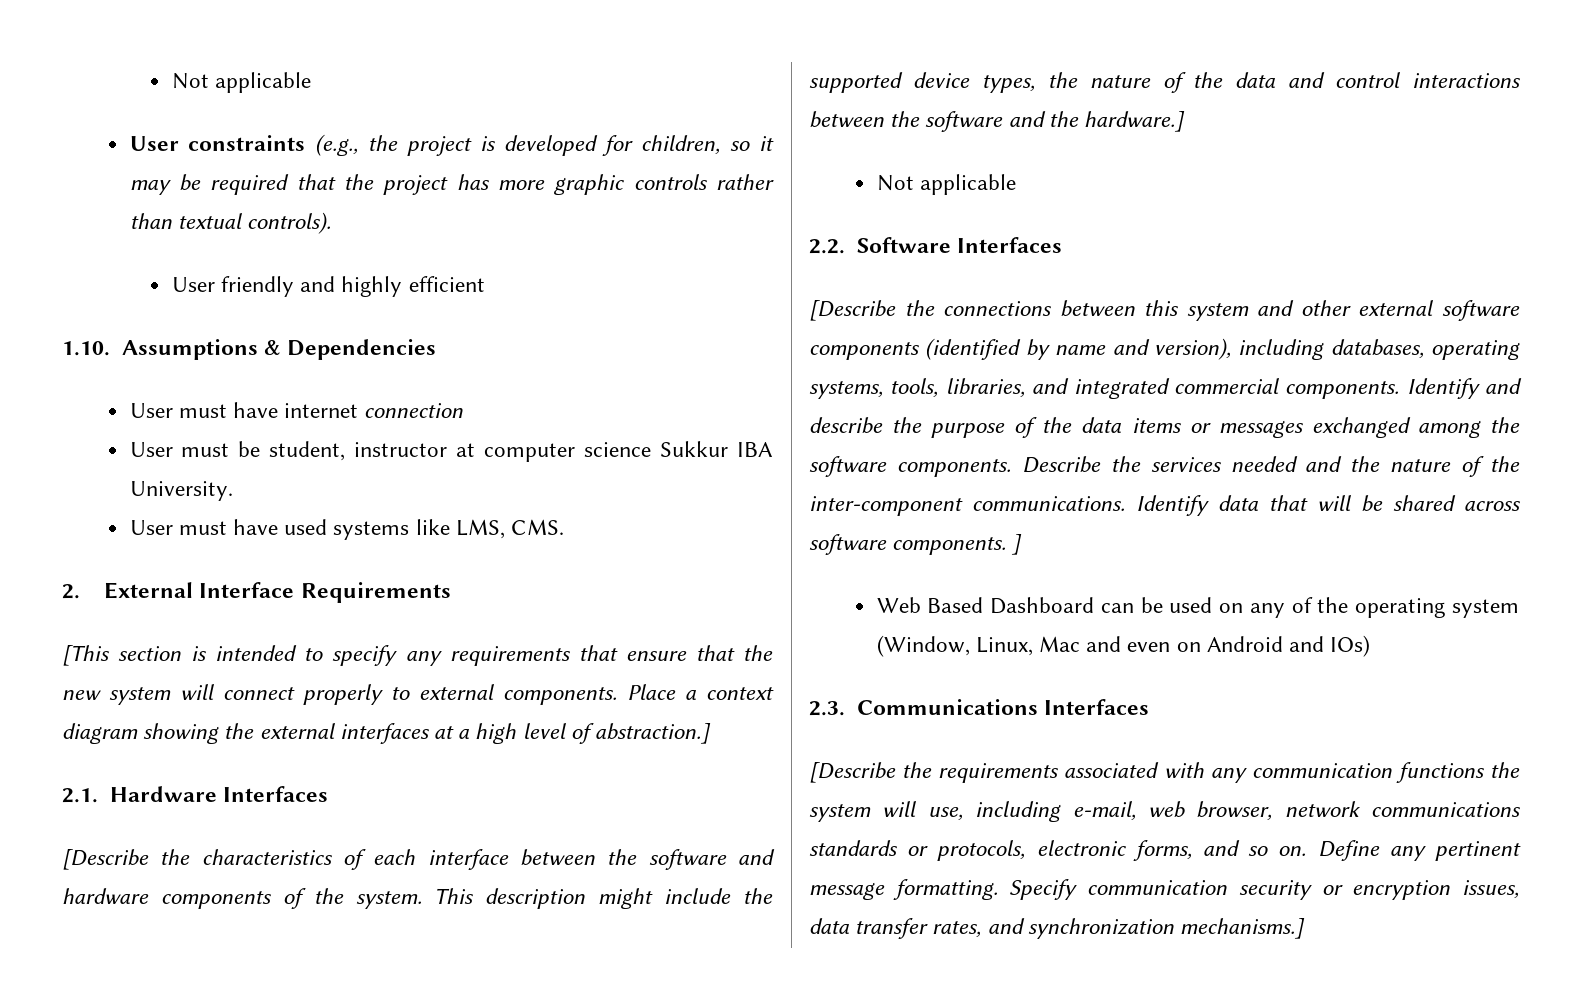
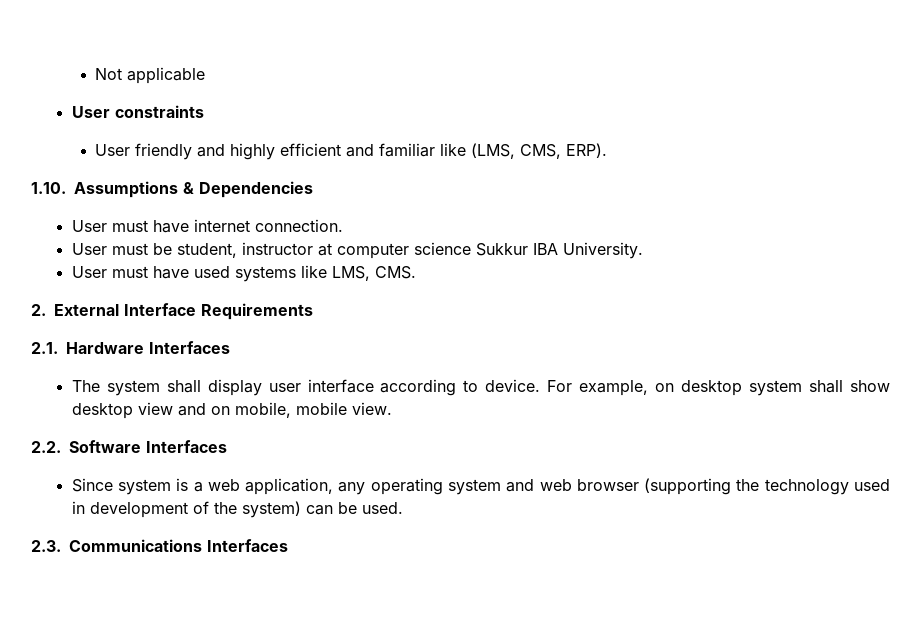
[315,134,775,156] [129,174,775,195] [129,212,331,234] (e.g., the project is developed for children, so it may be required that the project has more graphic controls rather than textual controls). -> (204, 111) none
(485, 284) none -> [346,143,608,159] and familiar like (LMS, CMS, ERP).
[364,403,464,418] connection -> [254,219,343,232] connection.
[62,645,773,666] [62,684,774,705] [62,723,712,744] [62,786,328,803] [62,849,776,870] [62,888,774,909] [809,72,1521,93] [809,111,1186,132] [876,174,1016,195] [809,237,1062,254] [809,300,1520,321] [809,338,1520,360] [809,378,1522,399] [809,417,1520,438] [809,456,1520,477] [809,495,1521,516] [809,534,1023,555] [876,597,1519,618] [876,635,1371,657] [809,699,1149,716] [809,762,1520,783] [809,801,1521,822] [809,840,1521,861] [809,879,1519,900] [809,918,1306,939] [This section is intended to specify any requirements that ensure that the new system will connect properly to external components. Place a context diagram showing the external interfaces at a high level of abstraction.] // 2.1. Hardware Interfaces // [Describe the characteristics of each interface between the software and hardware components of the system. This description might include the supported device types, the nature of the data and control interactions between the software and the hardware.] // Not applicable // 2.2. Software Interfaces // [Describe the connections between this system and other external software components (identified by name and version), including databases, operating systems, tools, libraries, and integrated commercial components. Identify and describe the purpose of the data items or messages exchanged among the software components. Describe the services needed and the nature of the inter-component communications. Identify data that will be shared across software components. ] // Web Based Dashboard can be used on any of the operating system (Window, Linux, Mac and even on Android and IOs) // 2.3. Communications Interfaces // [Describe the requirements associated with any communication functions the system will use, including e-mail, web browser, network communications standards or protocols, electronic forms, and so on. Define any pertinent message formatting. Specify communication security or encryption issues, data transfer rates, and synchronization mechanisms.] -> [31,341,230,354] [71,379,890,396] [71,402,392,419] [31,440,227,453] [71,478,891,495] [71,501,403,518] [31,539,288,552] 2.1. Hardware Interfaces // The system shall display user interface according to device. For example, on desktop system shall show desktop view and on mobile, mobile view. // 2.2. Software Interfaces // Since system is a web application, any operating system and web browser (supporting the technology used in development of the system) can be used. // 2.3. Communications Interfaces

